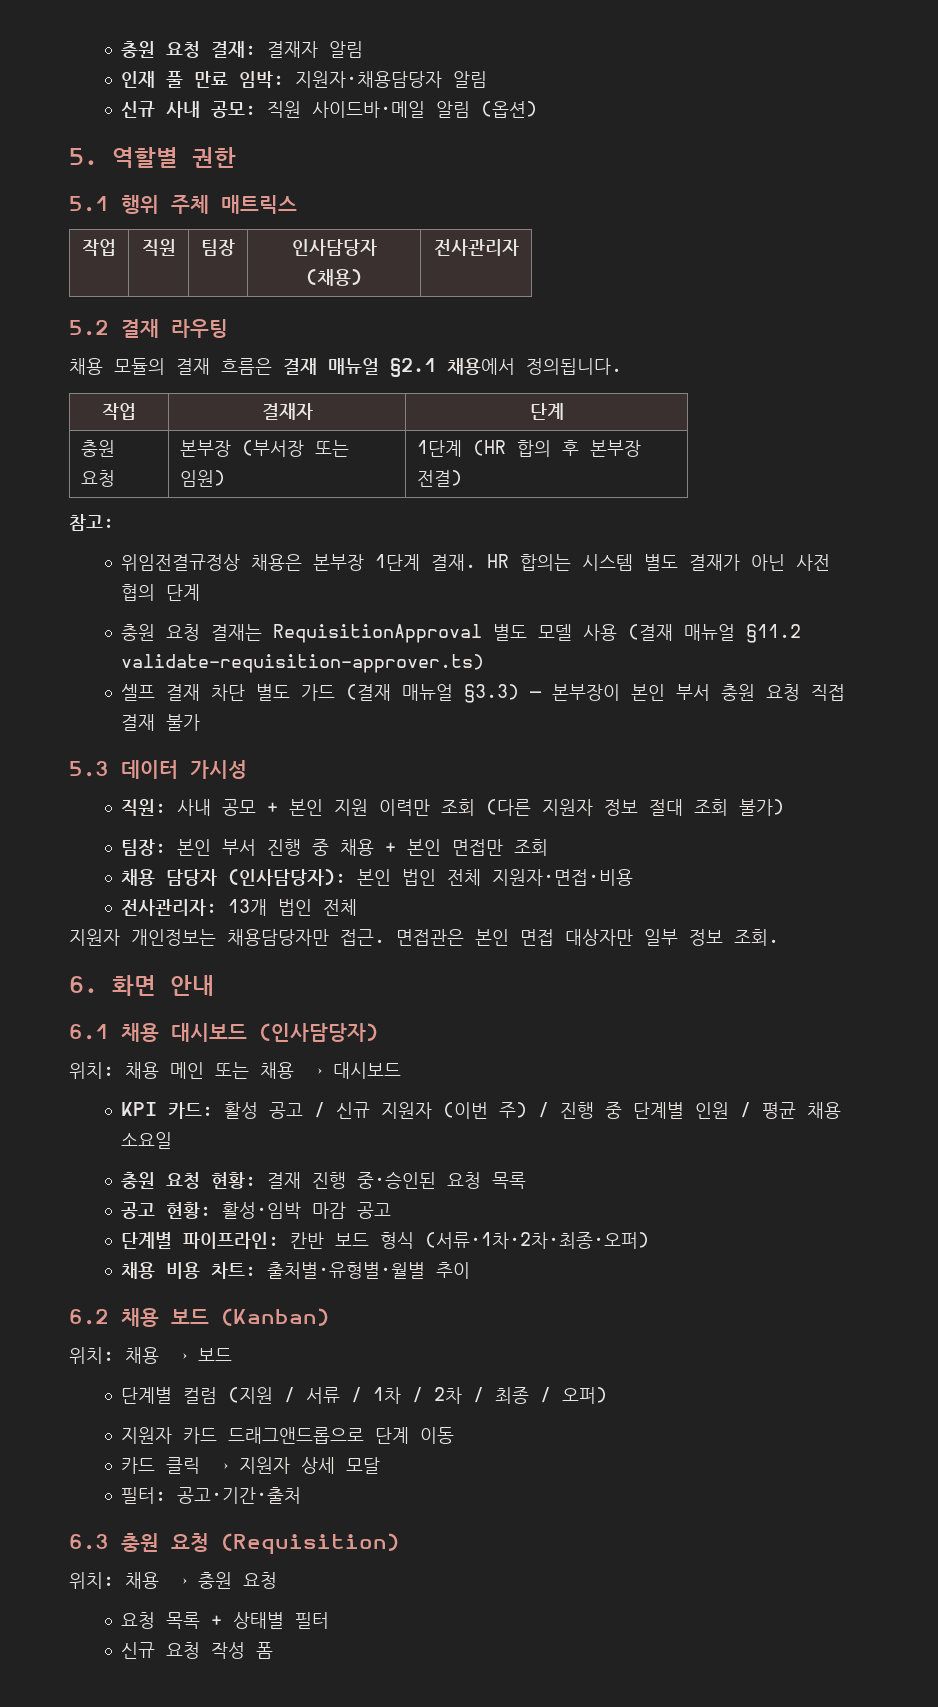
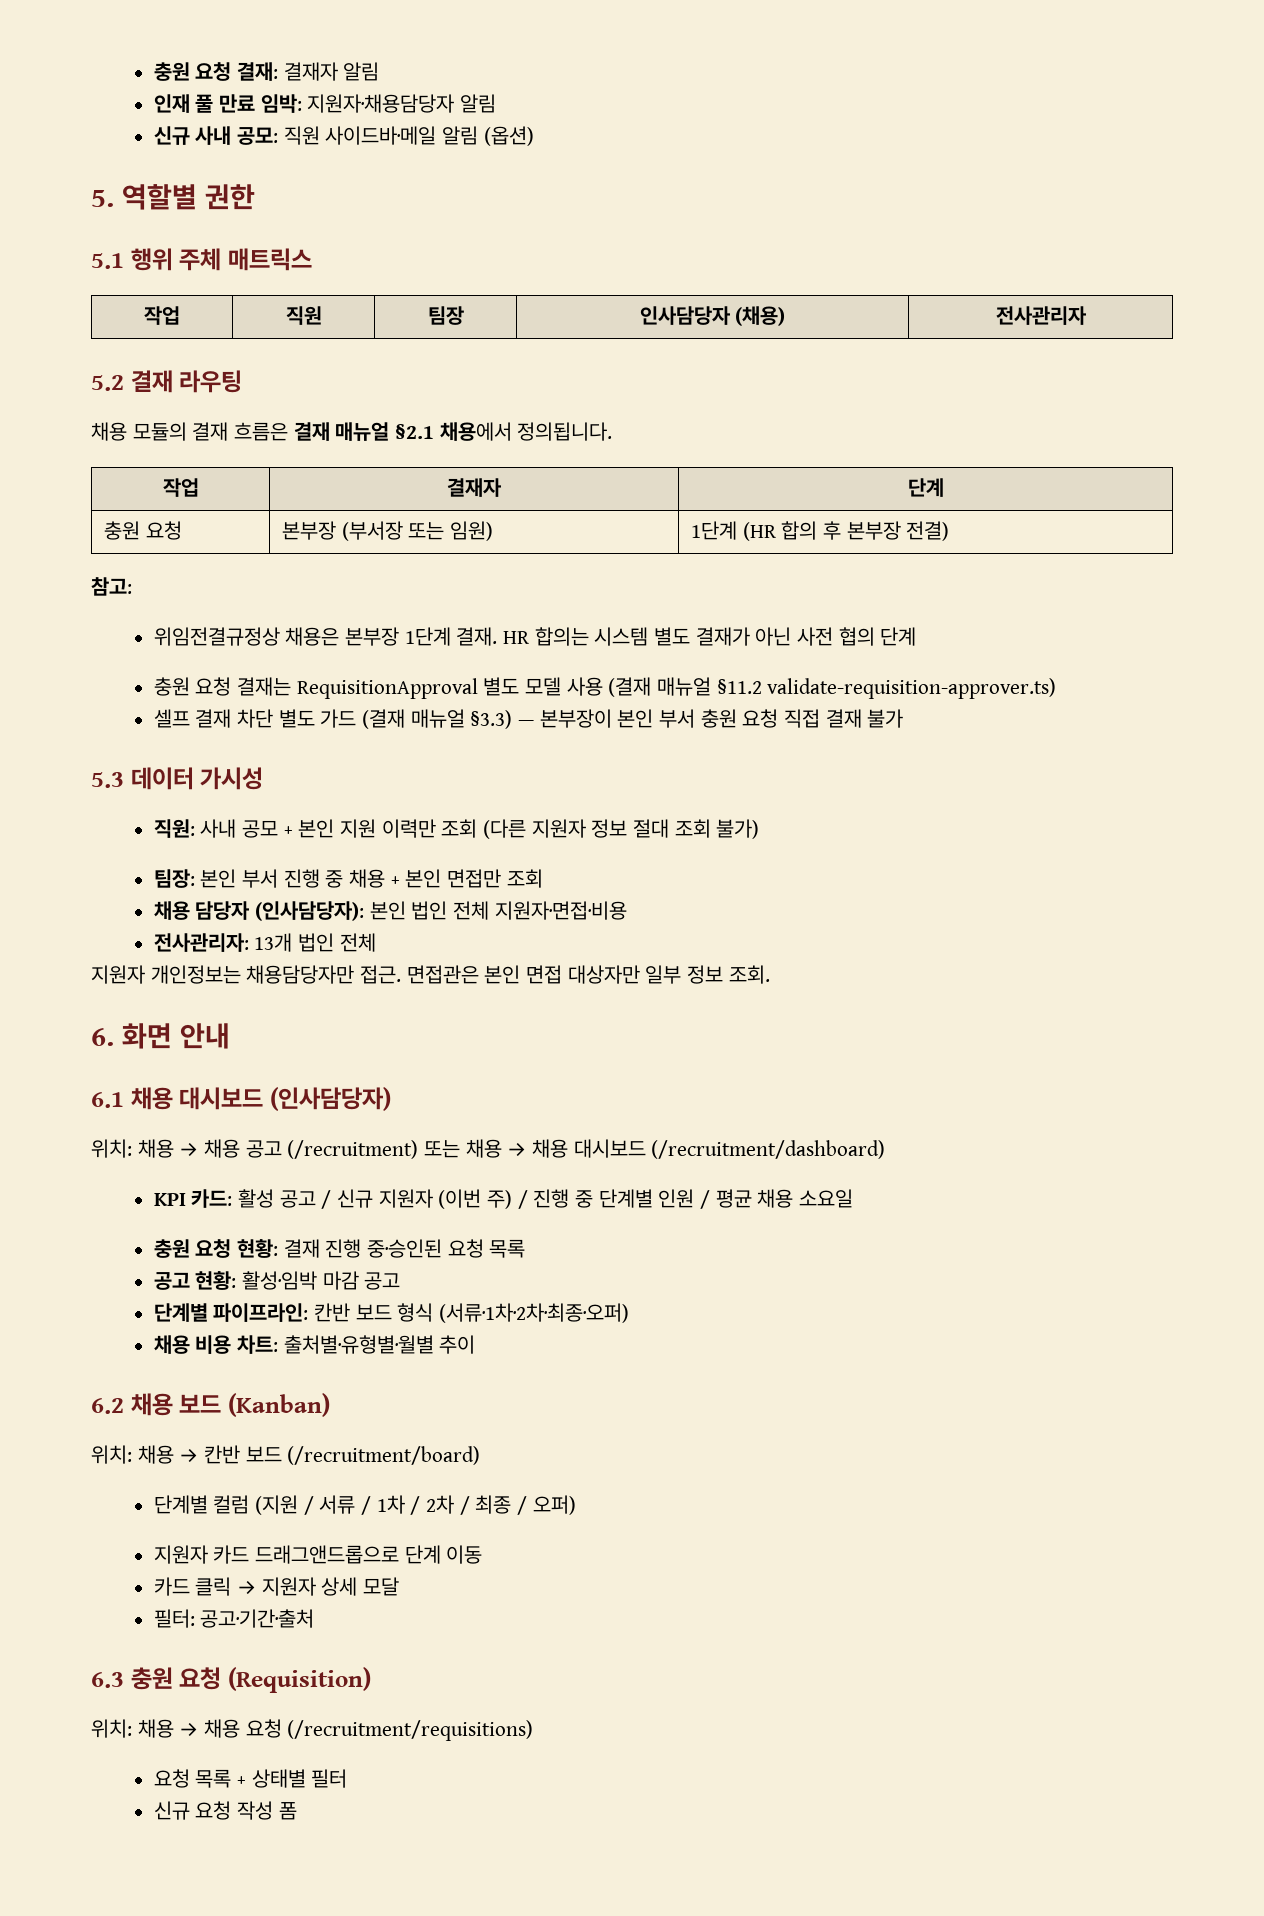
[170,1062,204,1079] 메인 -> [179,1139,419,1159] → 채용 공고 (/recruitment)
[333,1062,401,1079] 대시보드 -> [532,1139,886,1159] 채용 대시보드 (/recruitment/dashboard)
[198,1348,232,1361] 보드 -> [204,1445,481,1465] 칸반 보드 (/recruitment/board)
[198,1572,277,1589] 충원 요청 -> [204,1719,534,1741] 채용 요청 (/recruitment/requisitions)

